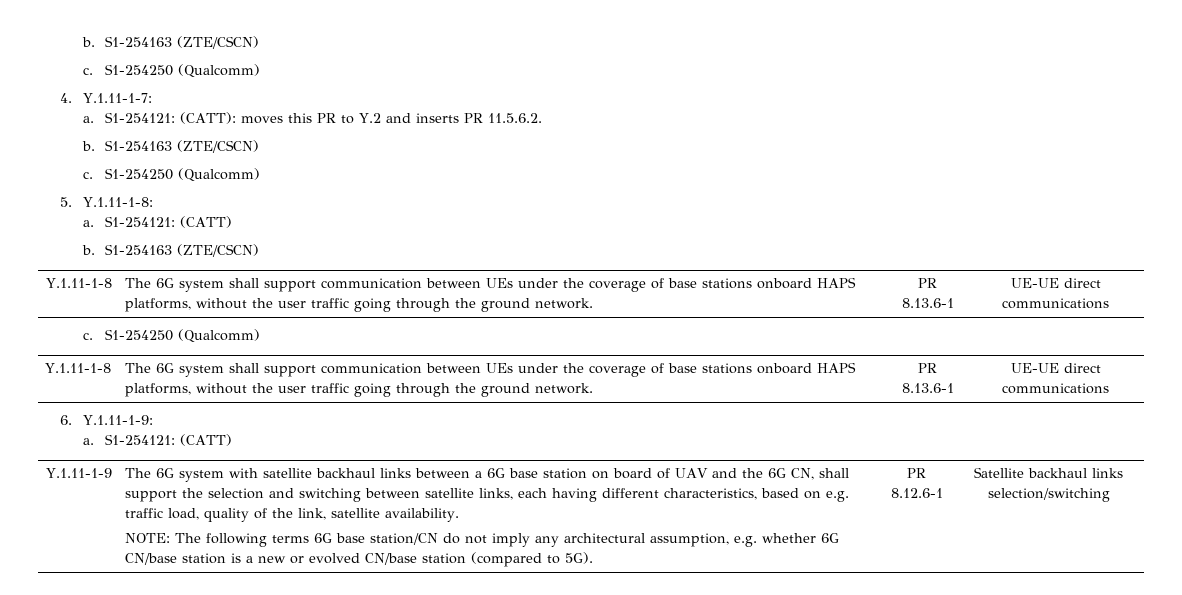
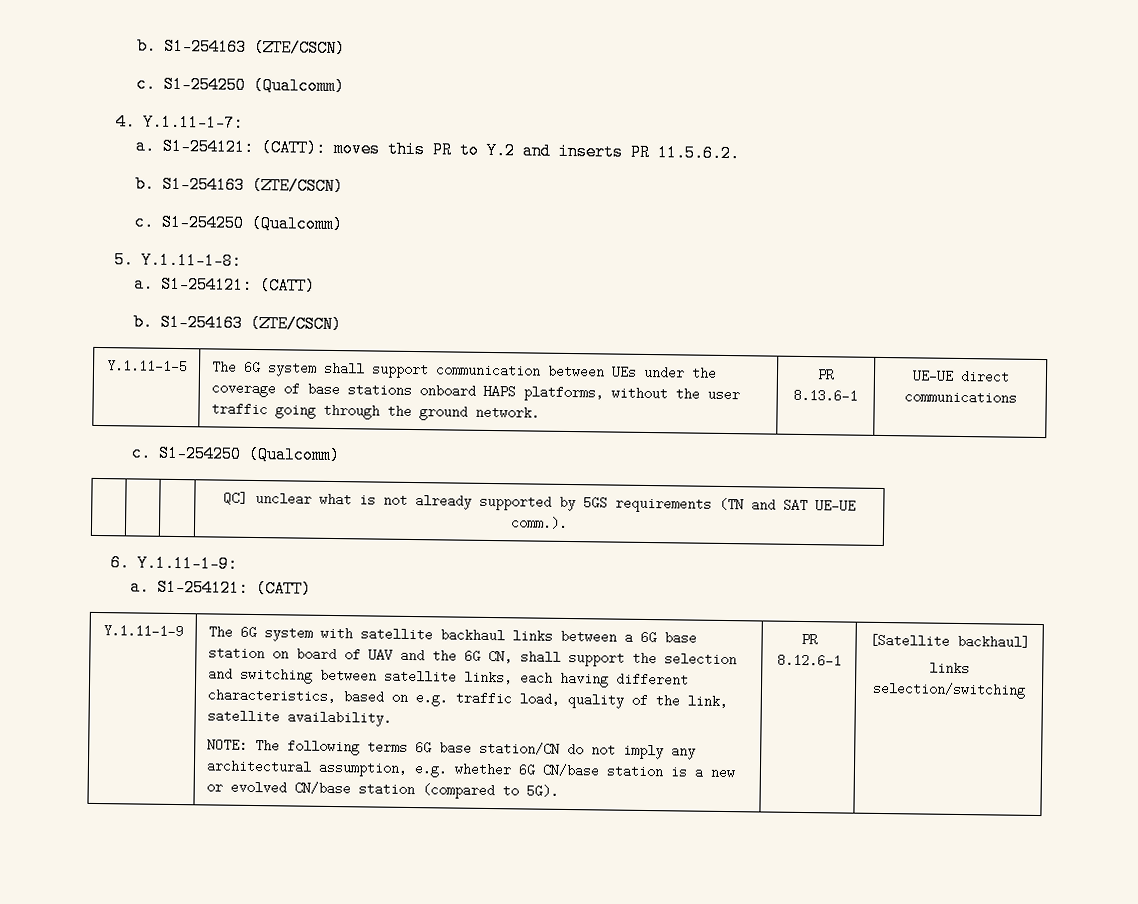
[45,278,112,288] Y.1.11-1-8 -> [105,359,188,374] Y.1.11-1-5
[44,363,111,373] [124,362,856,377] [124,383,593,397] [918,363,937,373] [901,383,954,393] [1010,363,1101,373] [1002,383,1109,394] Y.1.11-1-8 | The 6G system shall support communication between UEs under the coverage of base stations onboard HAPS platforms, without the user traffic going through the ground network. | PR 8.13.6-1 | UE-UE direct communications -> [222,491,856,513] [511,516,568,530] | | | QC] unclear what is not already supported by 5GS requirements (TN and SAT UE-UE comm.).
[974,467,1087,478] Satellite backhaul -> [869,633,1030,649] [Satellite backhaul] //

